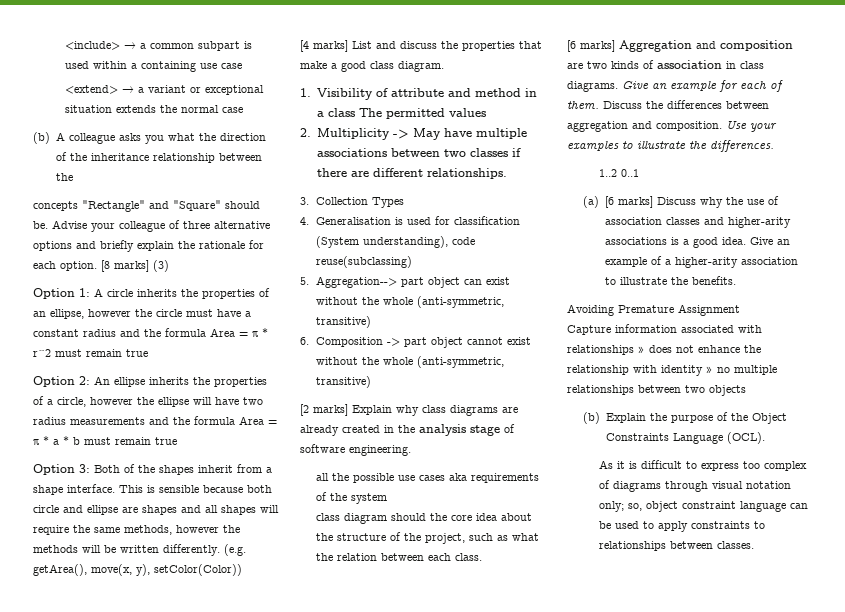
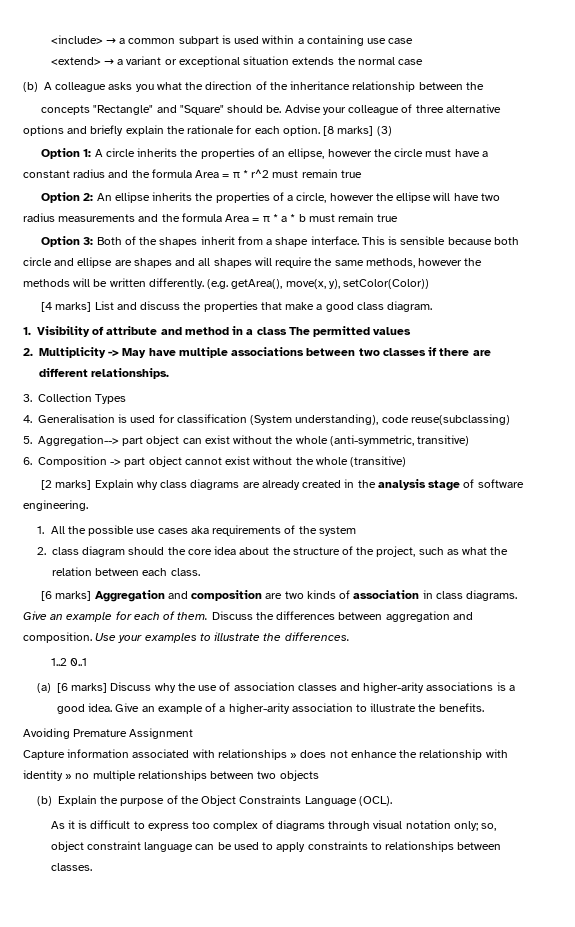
[416,356,504,368] [315,376,371,388] (anti-symmetric, transitive) -> [350,456,407,467] (transitive)
[315,473,329,481] all -> [36,526,65,534] 1. All
(387, 498) none -> [36,547,46,555] 2.

